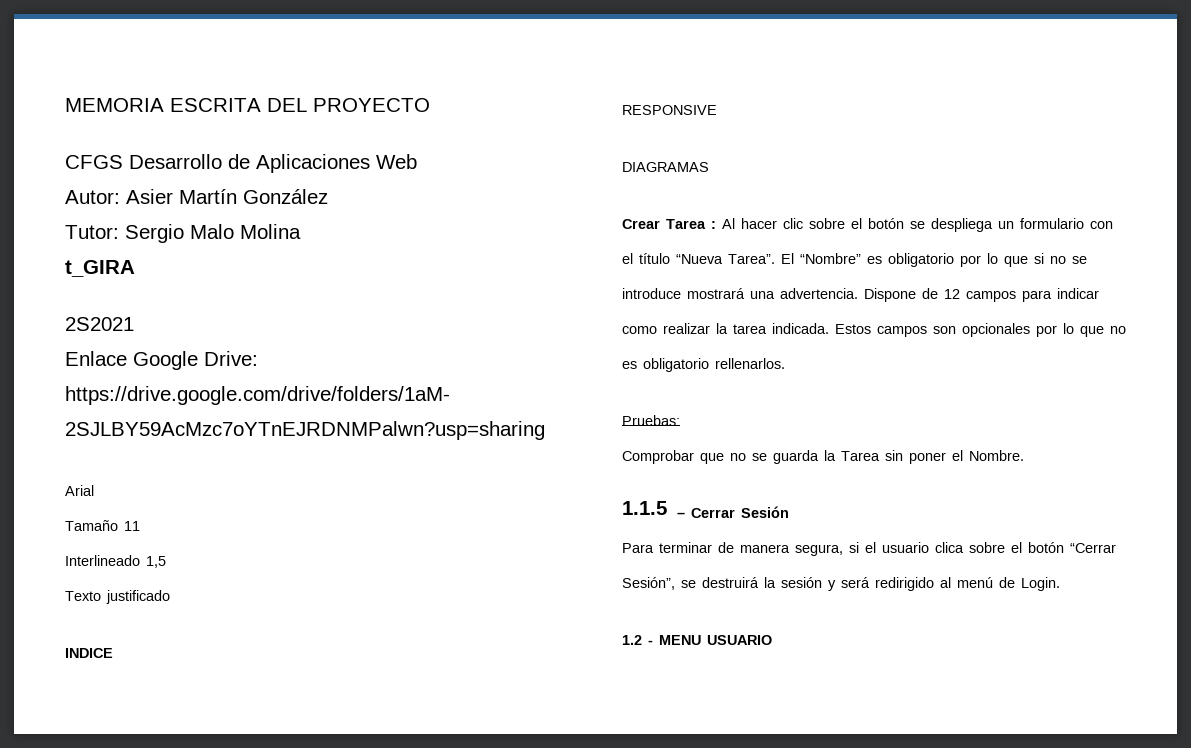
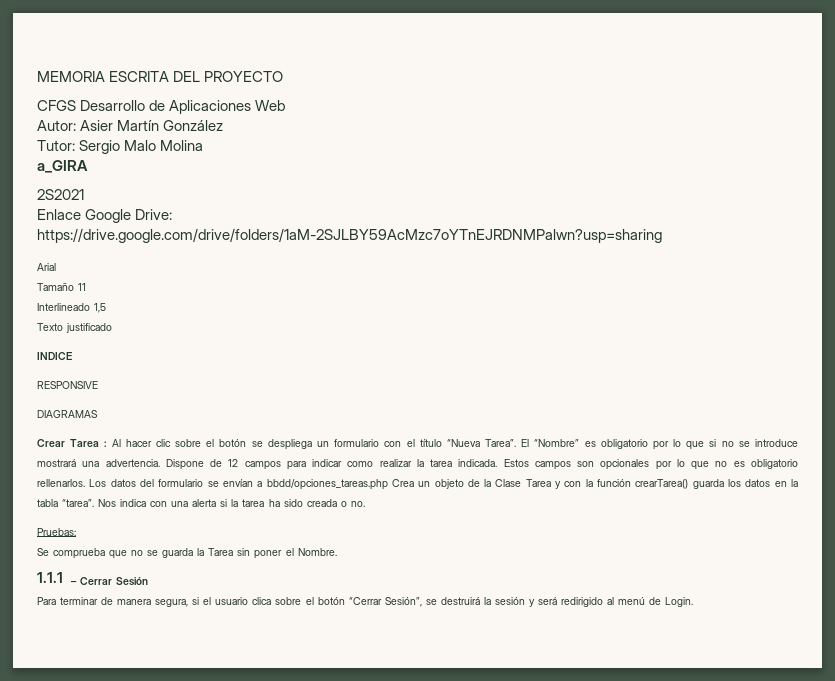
[65,260,135,277] t_GIRA -> [37,160,88,173] a_GIRA
(785, 363) none -> [89,479,799,490] [37,499,365,507] Los datos del formulario se envían a bbdd/opciones_tareas.php Crea un objeto de la Clase Tarea y con la función crearTarea() guarda los datos en la tabla “tarea”. Nos indica con una alerta si la tarea ha sido creada o no.
[622,450,694,464] Comprobar -> [37,548,106,559] Se comprueba
[622,501,667,515] 1.1.5 -> [37,572,63,583] 1.1.1
[622,635,772,645] // 1.2 - MENU USUARIO -> (694, 602) none

